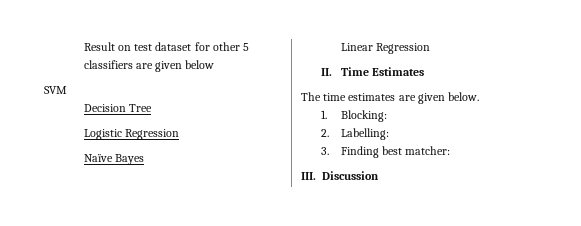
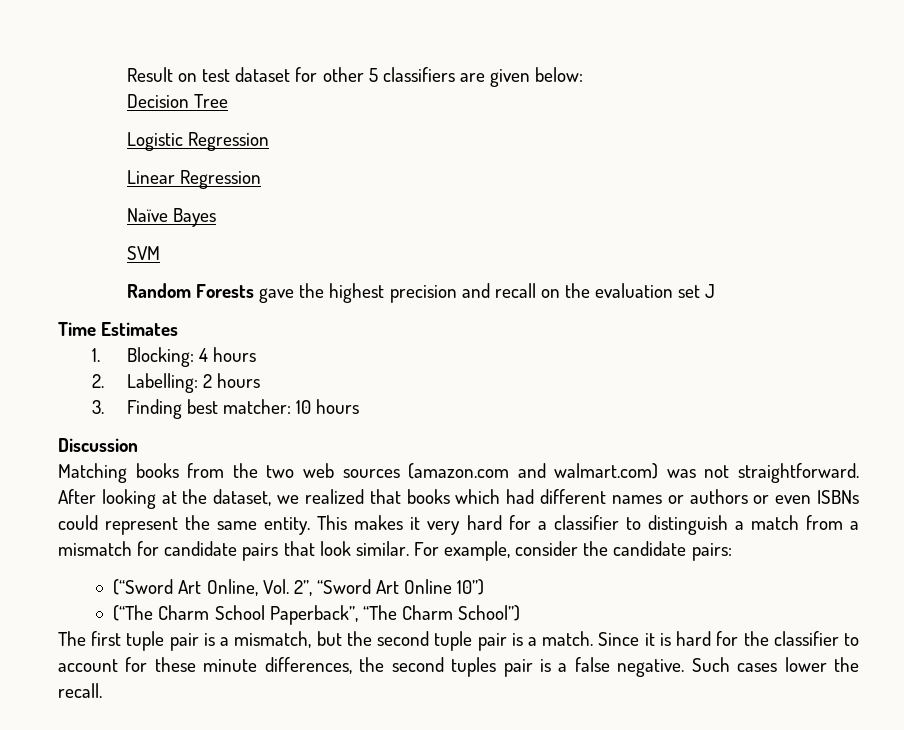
[185,60,215,69] [44,86,67,94] below // SVM -> [535,67,584,82] below:
(179, 134) none -> [126,170,262,189] // Linear Regression
[340,43,430,54] [320,67,424,76] [301,92,480,104] Linear Regression // II. Time Estimates // The time estimates are given below. -> [126,246,160,260] [126,283,716,303] [58,322,179,336] SVM // Random Forests gave the highest precision and recall on the evaluation set J // Time Estimates
(387, 116) none -> [199,347,257,362] 4 hours
(389, 134) none -> [203,373,261,388] 2 hours
[301,172,316,180] // III. -> [296,399,360,414] 10 hours //
(379, 175) none -> [58,463,859,483] [58,489,860,509] [58,515,859,535] [58,541,732,561] [113,579,485,596] [113,605,521,625] [58,631,860,651] [58,657,859,677] [58,683,102,698] // Matching books from the two web sources (amazon.com and walmart.com) was not straightforward. After looking at the dataset, we realized that books which had different names or authors or even ISBNs could represent the same entity. This makes it very hard for a classifier to distinguish a match from a mismatch for candidate pairs that look similar. For example, consider the candidate pairs: // (“Sword Art Online, Vol. 2”, “Sword Art Online 10”) // (“The Charm School Paperback”, “The Charm School”) // The first tuple pair is a mismatch, but the second tuple pair is a match. Since it is hard for the classifier to account for these minute differences, the second tuples pair is a false negative. Such cases lower the recall.

